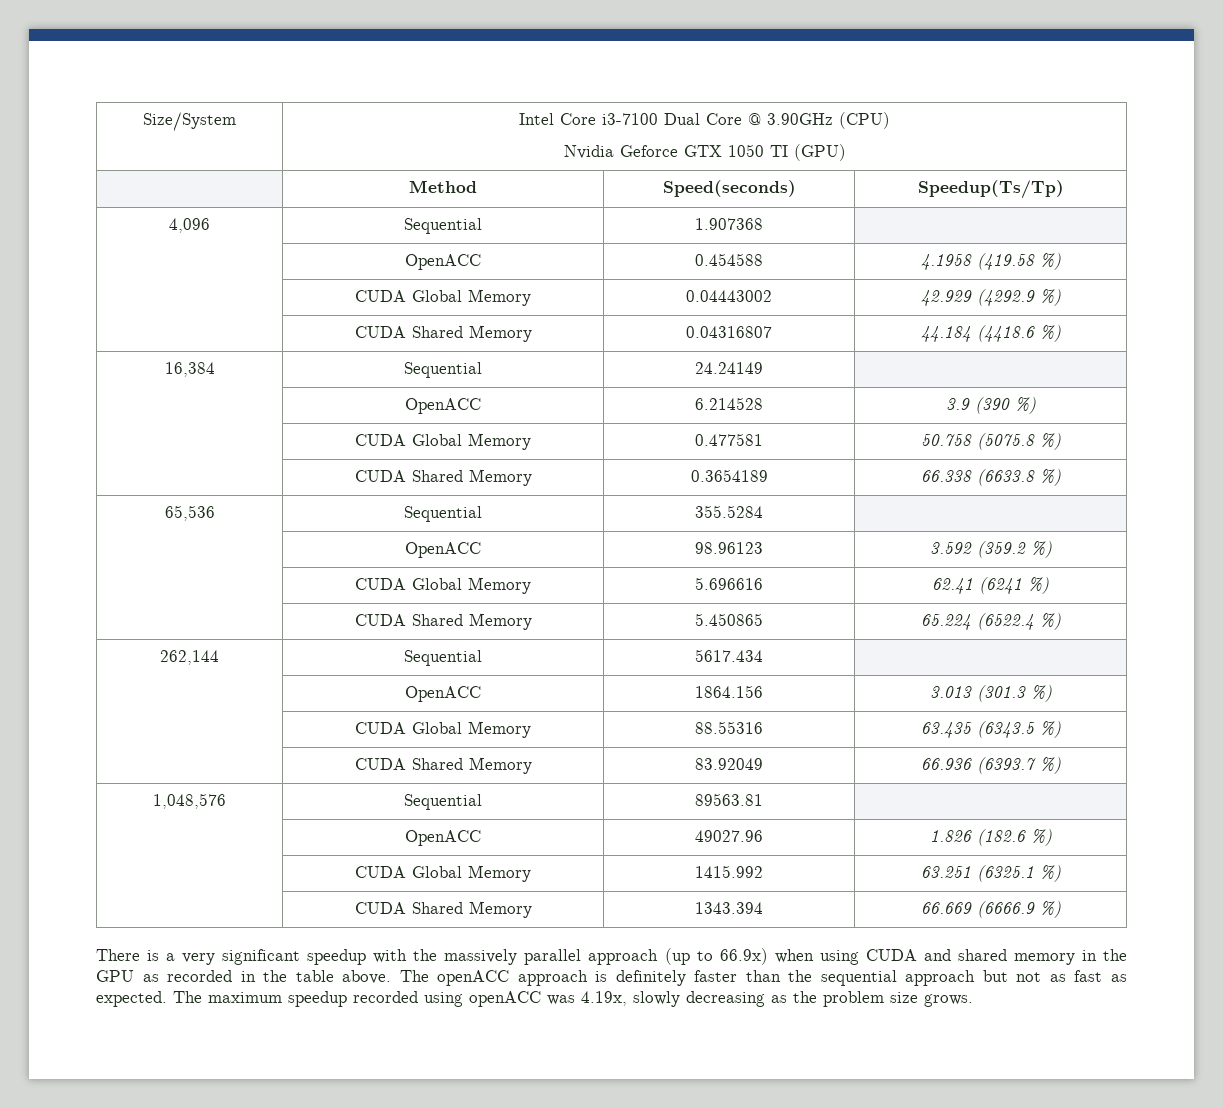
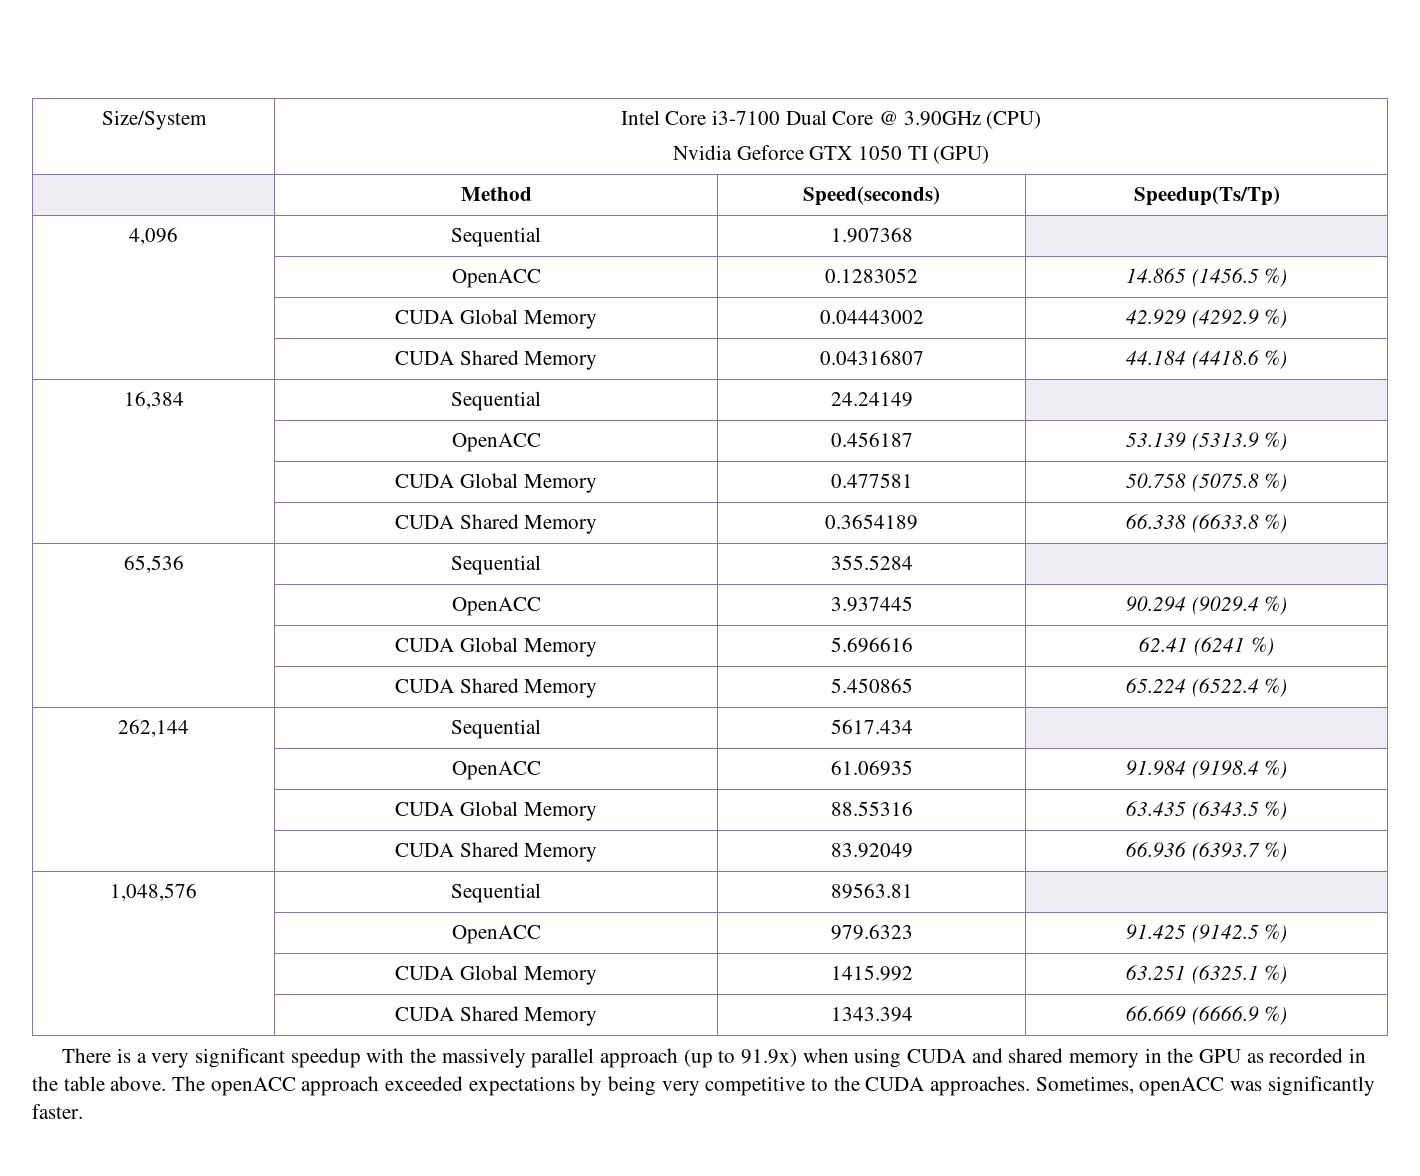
[695,253,763,266] [920,253,1035,270] 0.454588 | 4.1958 (419.58 -> [825,268,918,283] [1125,268,1259,287] 0.1283052 | 14.865 (1456.5
[695,397,763,410] [945,397,1010,414] 6.214528 | 3.9 (390 -> [830,432,913,447] [1125,432,1259,451] 0.456187 | 53.139 (5313.9
[695,542,763,554] [929,541,1026,558] 98.96123 | 3.592 (359.2 -> [830,596,913,612] [1125,596,1259,615] 3.937445 | 90.294 (9029.4
[695,685,763,698] [929,685,1026,702] 1864.156 | 3.013 (301.3 -> [830,760,913,776] [1125,760,1259,779] 61.06935 | 91.984 (9198.4
[695,830,763,842] [929,829,1026,846] 49027.96 | 1.826 (182.6 -> [830,924,913,940] [1125,924,1259,943] 979.6323 | 91.425 (9142.5
[719,948,768,965] 66.9x) -> [741,1049,798,1067] 91.9x)
[595,970,1127,986] [96,991,973,1007] is definitely faster than the sequential approach but not as fast as expected. The maximum speedup recorded using openACC was 4.19x, slowly decreasing as the problem size grows. -> [385,1076,1375,1096] [32,1104,83,1119] exceeded expectations by being very competitive to the CUDA approaches. Sometimes, openACC was significantly faster.

